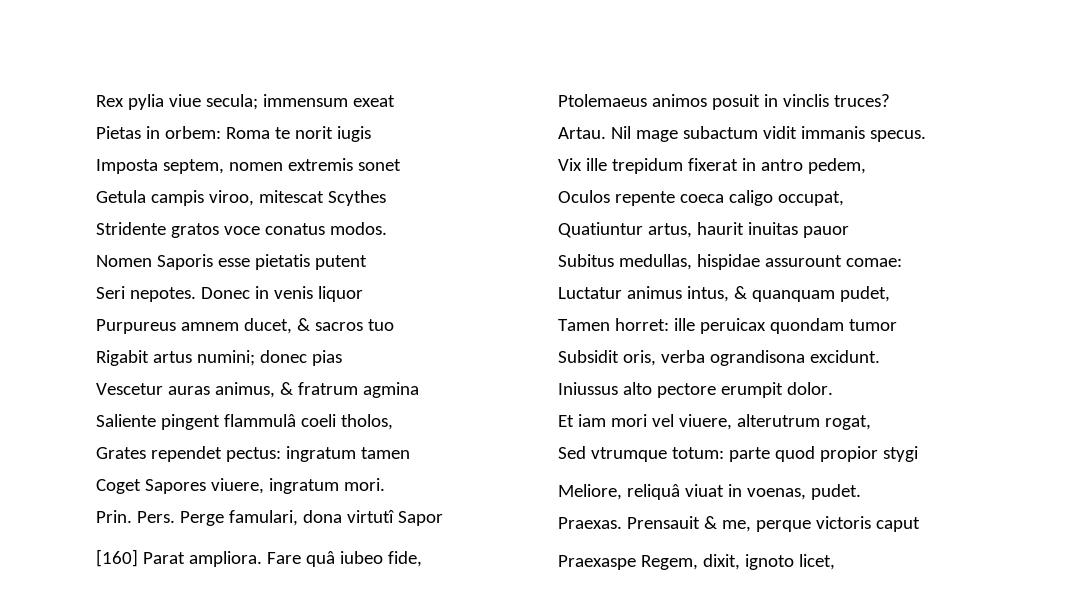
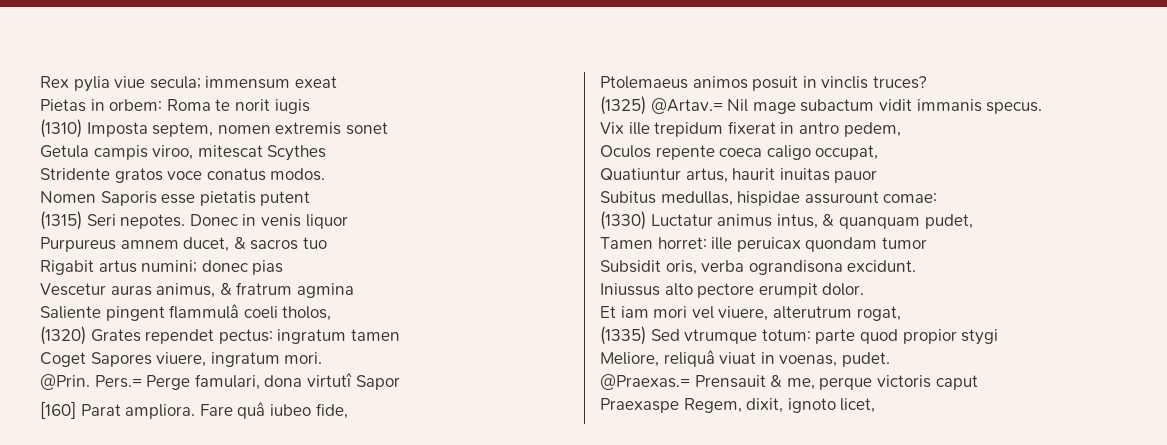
(371, 134) none -> [40,119,82,138] (1310)
(367, 262) none -> [40,211,82,230] (1315)
(393, 422) none -> [40,326,86,345] (1320)
[96,510,175,523] Prin. Pers. -> [40,374,142,390] @Prin. Pers.=
[558,127,606,139] Artau. -> [600,96,723,115] (1325) @Artav.=
(902, 262) none -> [600,211,646,230] (1330)
(871, 422) none -> [600,326,646,345] (1335)
[558,517,622,529] Praexas. -> [600,374,690,390] @Praexas.=

